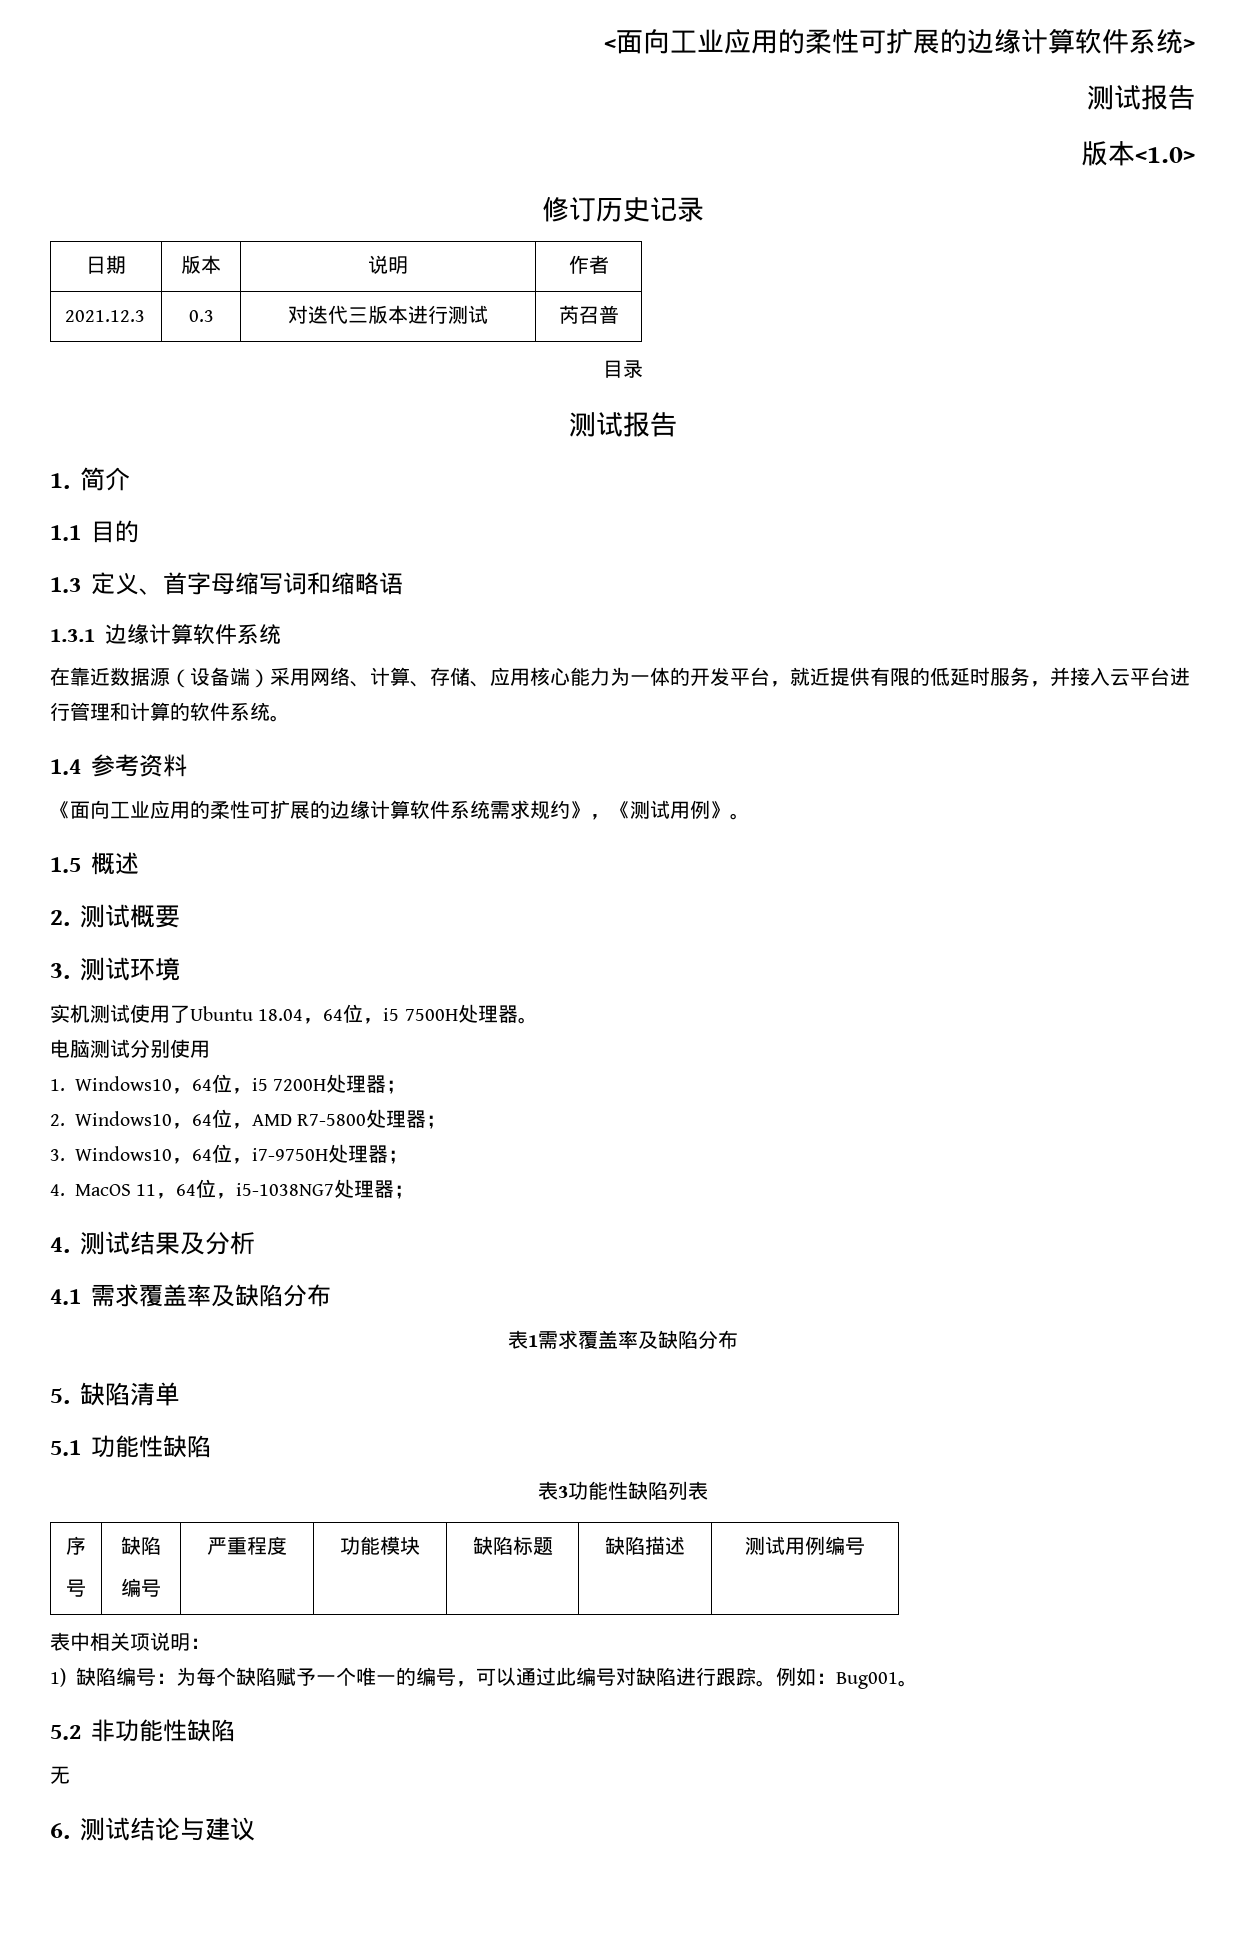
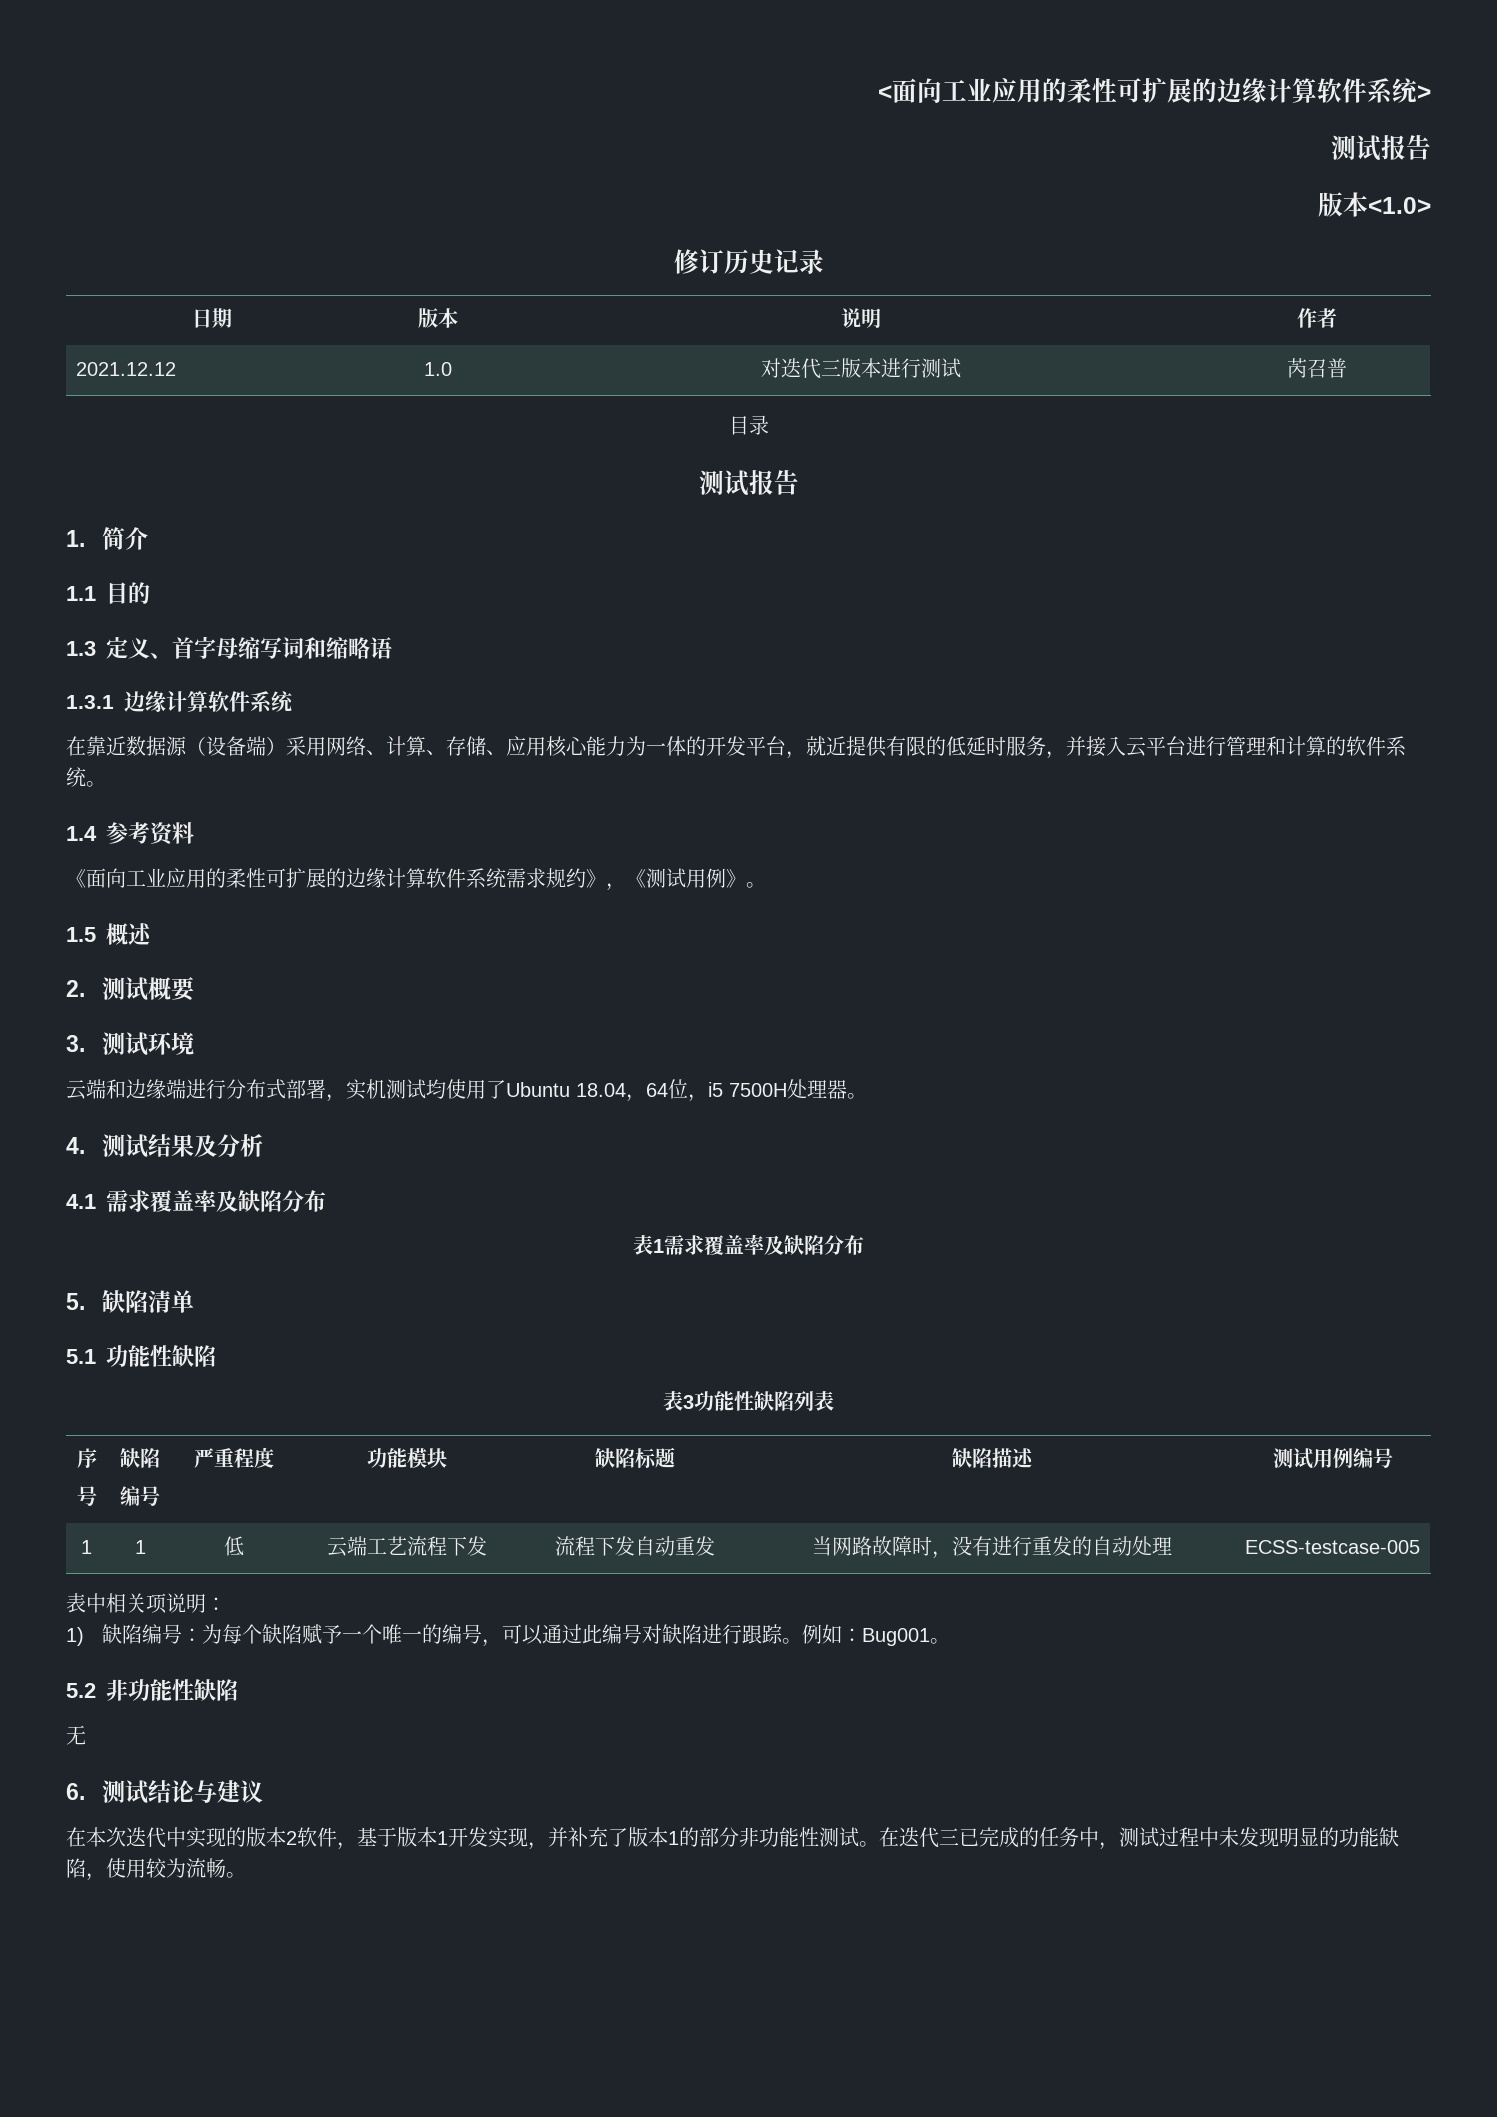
[65,310,146,322] [188,310,214,322] 2021.12.3 | 0.3 -> [75,362,176,376] [423,362,452,376] 2021.12.12 | 1.0
(180, 969) none -> [66,1079,346,1102] 云端和边缘端进行分布式部署，
(130, 1013) none -> [426,1079,446,1099] 均
[50,1039,210,1058] [50,1074,407,1094] [50,1109,447,1129] [50,1144,408,1164] [50,1179,415,1199] // 电脑测试分别使用 // 1. Windows10，64位，i5 7200H处理器； // 2. Windows10，64位，AMD R7-5800处理器； // 3. Windows10，64位，i7-9750H处理器； // 4. MacOS 11，64位，i5-1038NG7处理器； -> (867, 1096) none
(865, 1546) none -> [81,1540,92,1554] [134,1540,146,1554] [223,1536,244,1556] [327,1536,487,1557] [554,1536,715,1556] [811,1536,1172,1559] [1245,1540,1420,1554] // 1 | 1 | 低 | 云端工艺流程下发 | 流程下发自动重发 | 当网路故障时，没有进行重发的自动处理 | ECSS-testcase-005
(255, 1829) none -> [66,1827,1399,1850] [66,1858,246,1881] // 在本次迭代中实现的版本2软件，基于版本1开发实现，并补充了版本1的部分非功能性测试。在迭代三已完成的任务中，测试过程中未发现明显的功能缺陷，使用较为流畅。

